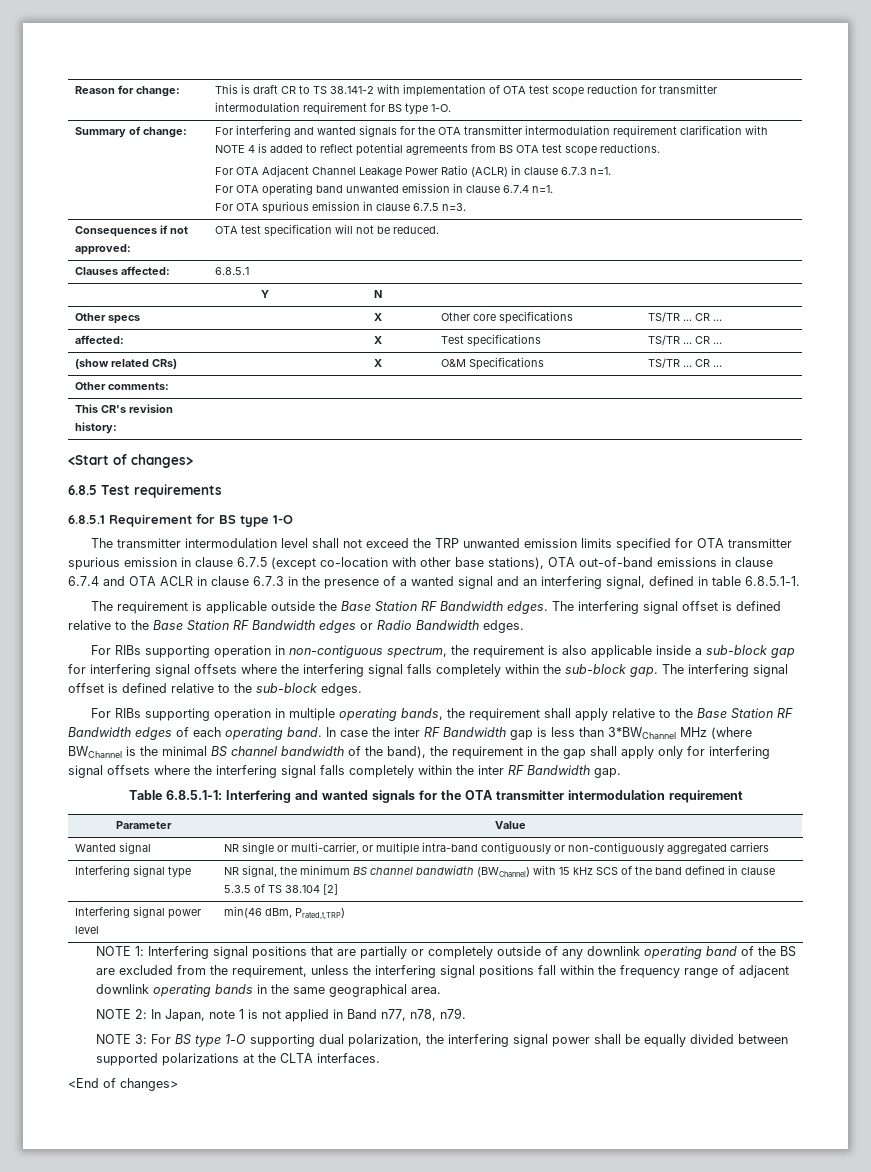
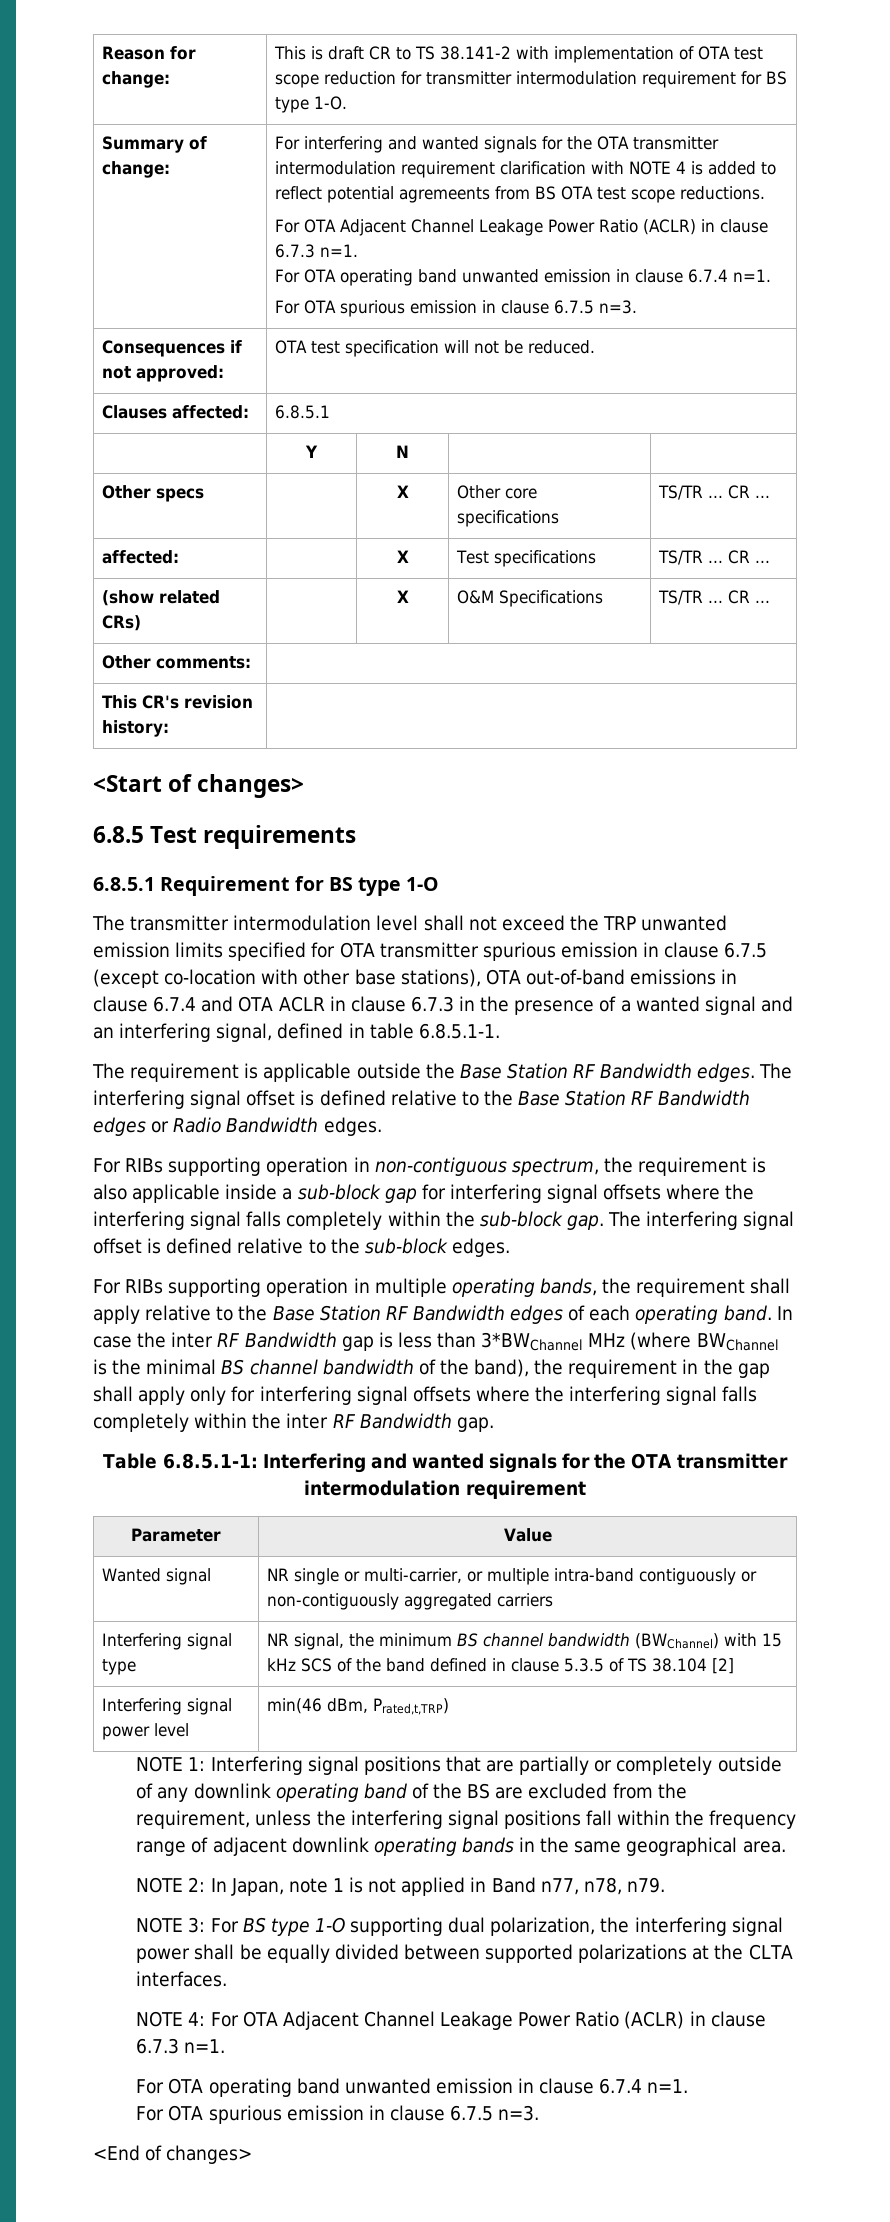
(380, 1058) none -> [136,2011,766,2030] [136,2038,226,2054] [136,2078,689,2097] [136,2105,540,2124] // NOTE 4: For OTA Adjacent Channel Leakage Power Ratio (ACLR) in clause 6.7.3 n=1. // For OTA operating band unwanted emission in clause 6.7.4 n=1. // For OTA spurious emission in clause 6.7.5 n=3.

